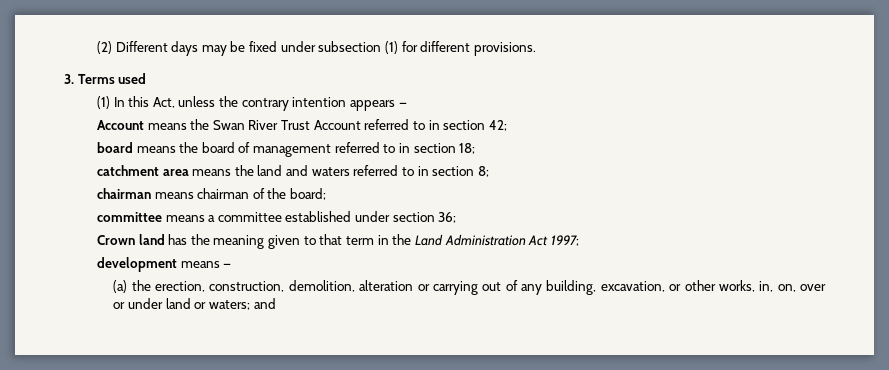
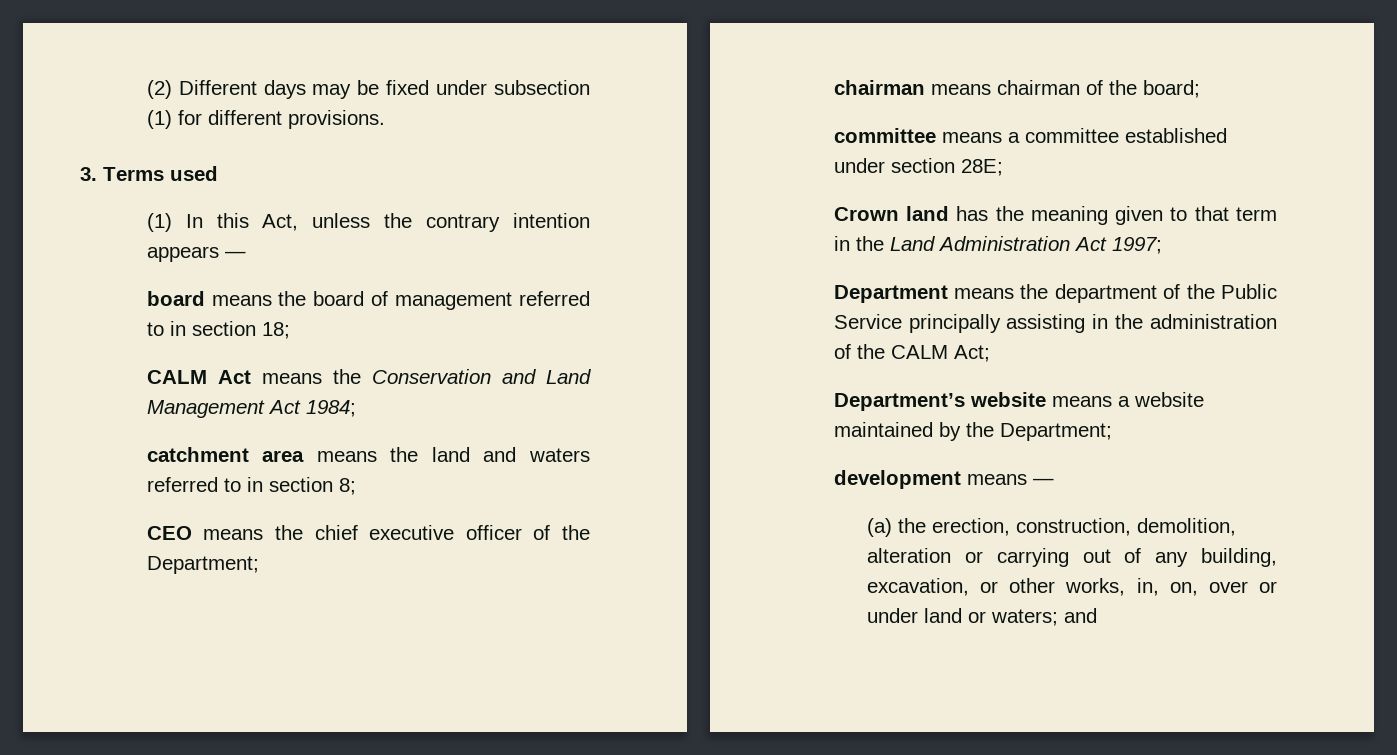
[96,119,507,131] // Account means the Swan River Trust Account referred to in section 42; -> (246, 254) none
(476, 148) none -> [146,369,591,384] [146,400,356,418] // CALM Act means the Conservation and Land Management Act 1984;
(489, 171) none -> [146,525,590,540] [146,556,259,574] // CEO means the chief executive officer of the Department;
[438,212,457,223] 36; -> [960,159,1003,176] 28E;
(579, 240) none -> [833,284,1277,303] [833,314,1277,333] [833,344,990,362] [833,392,1204,411] [833,422,1112,441] // Department means the department of the Public Service principally assisting in the administration of the CALM Act; // Department’s website means a website maintained by the Department;

